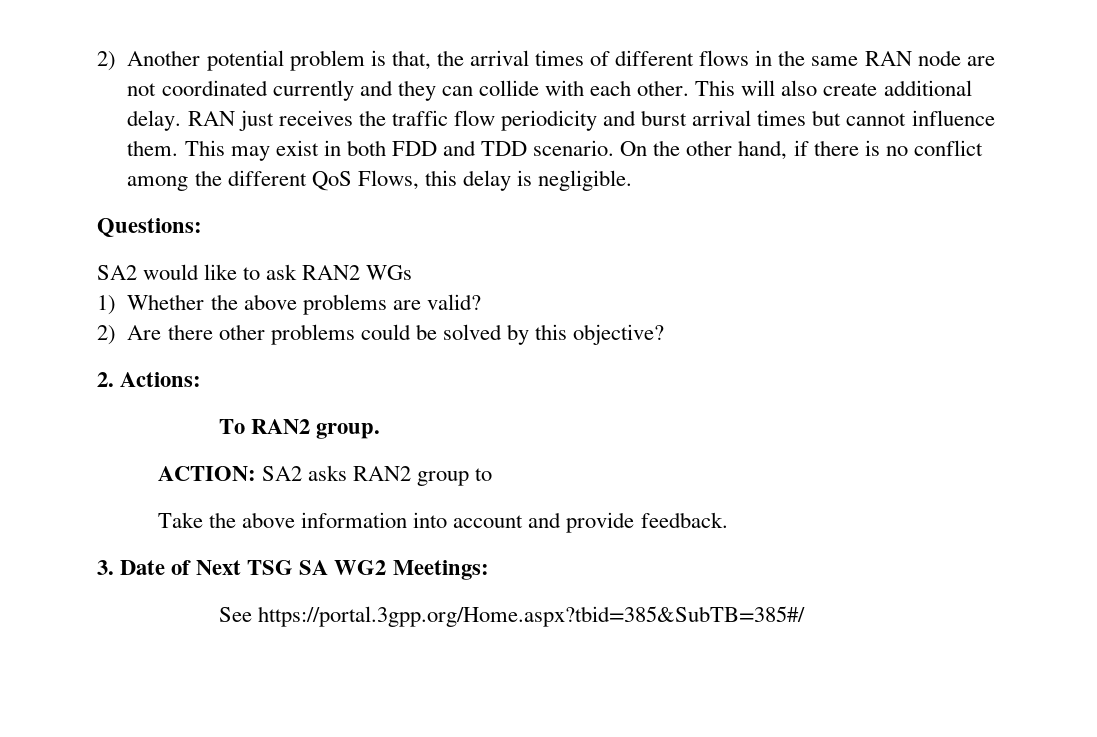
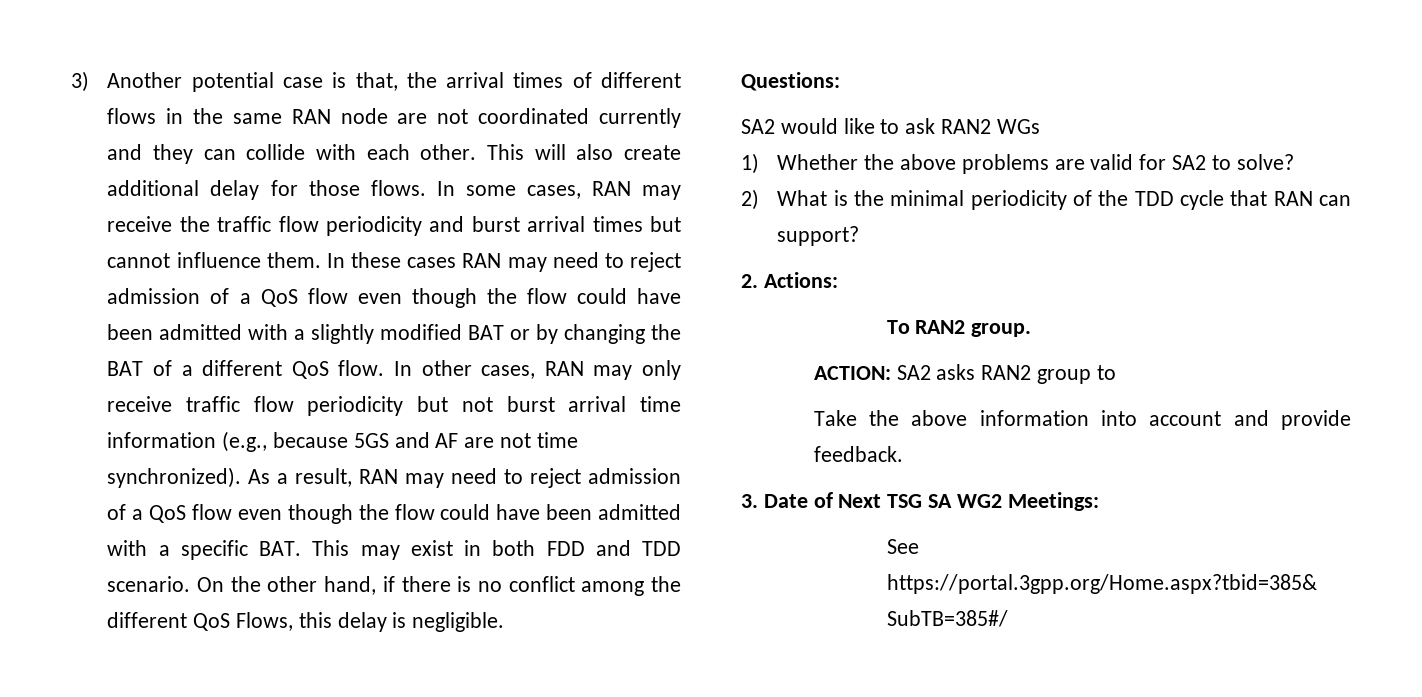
[97,51,116,71] 2) -> [71,71,89,92] 3)
[289,50,365,71] problem -> [282,77,323,88] case
[127,110,353,131] delay. RAN just receives -> [210,180,682,200] [107,216,173,232] delay for those flows. In some cases, RAN may receive
(179, 148) none -> [326,252,682,272] [107,288,682,308] [107,324,682,344] [107,360,681,380] [107,396,681,416] [107,431,578,452] [107,467,681,488] [107,504,682,524] [107,540,302,560] In these cases RAN may need to reject admission of a QoS flow even though the flow could have been admitted with a slightly modified BAT or by changing the BAT of a different QoS flow. In other cases, RAN may only receive traffic flow periodicity but not burst arrival time information (e.g., because 5GS and AF are not time synchronized). As a result, RAN may need to reject admission of a QoS flow even though the flow could have been admitted with a specific BAT.
[426,294,481,310] [97,324,665,345] valid? // 2) Are there other problems could be solved by this objective? -> [1090,154,1294,170] [741,189,1351,210] [777,226,860,246] valid for SA2 to solve? // 2) What is the minimal periodicity of the TDD cycle that RAN can support?

